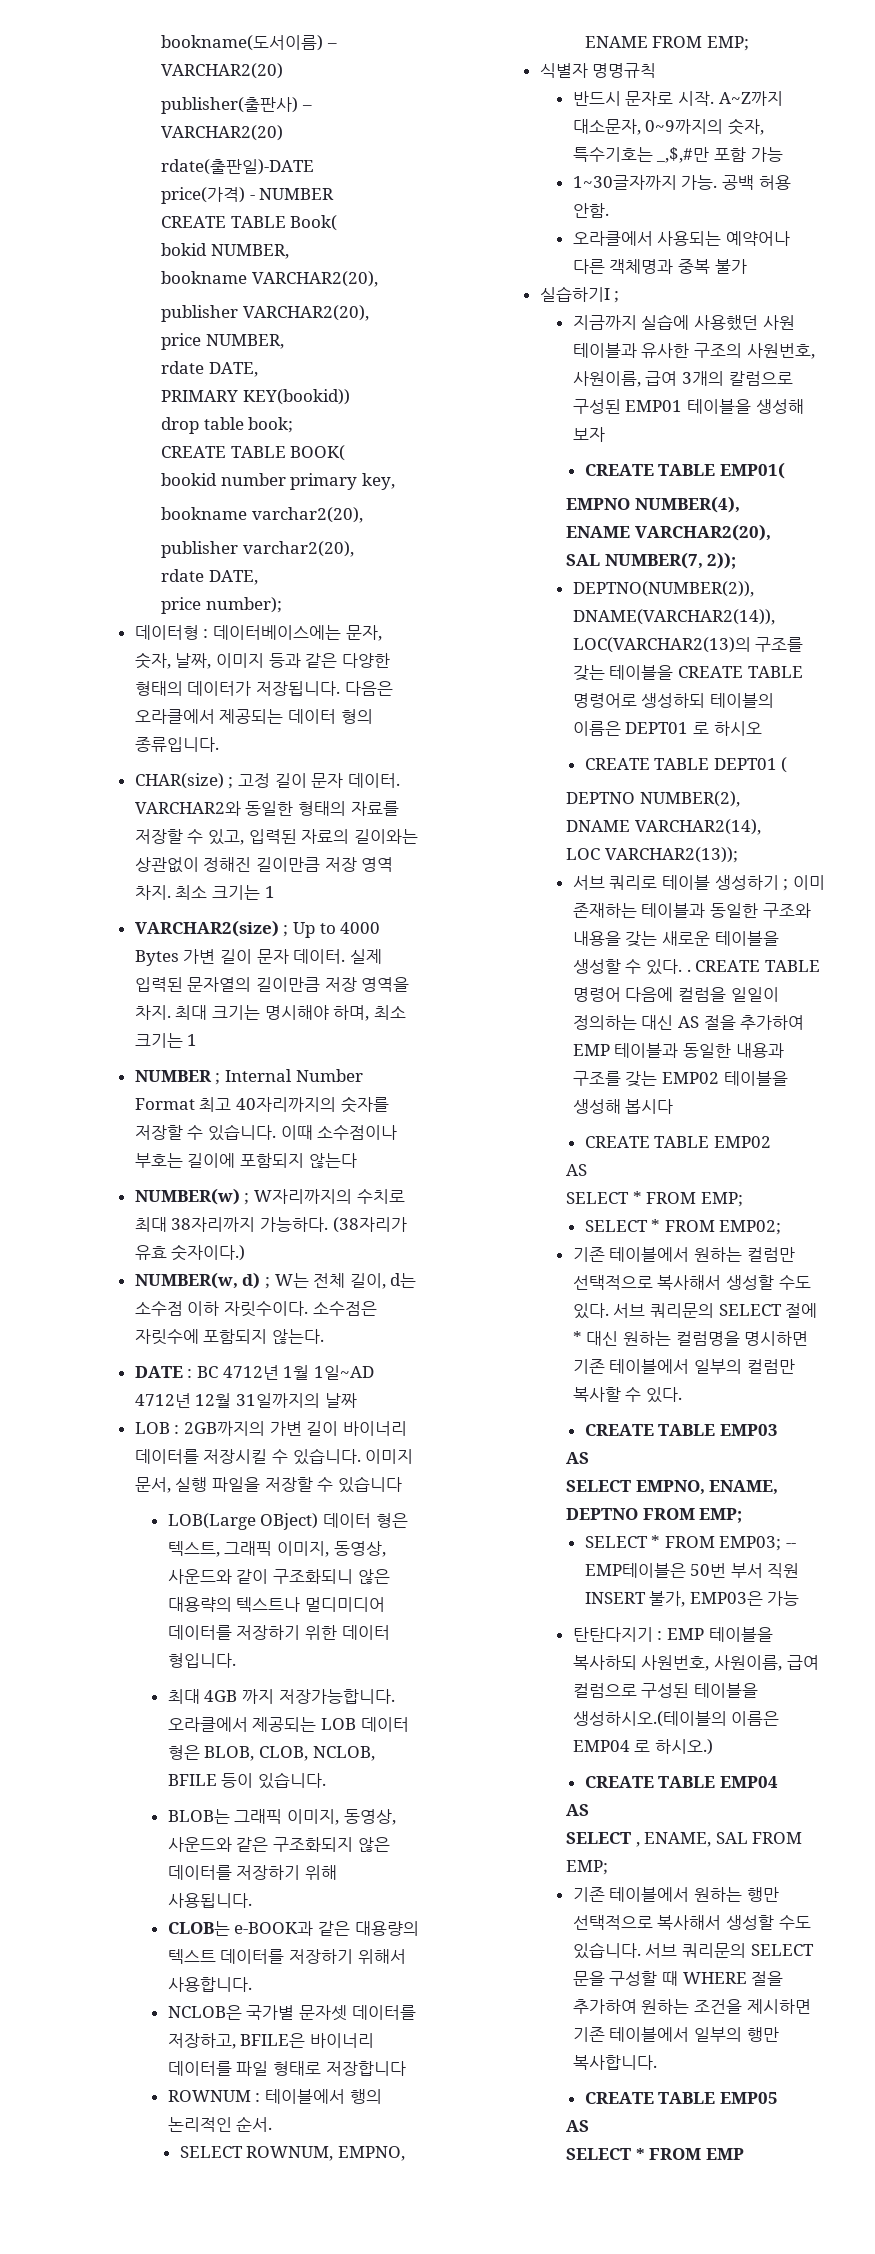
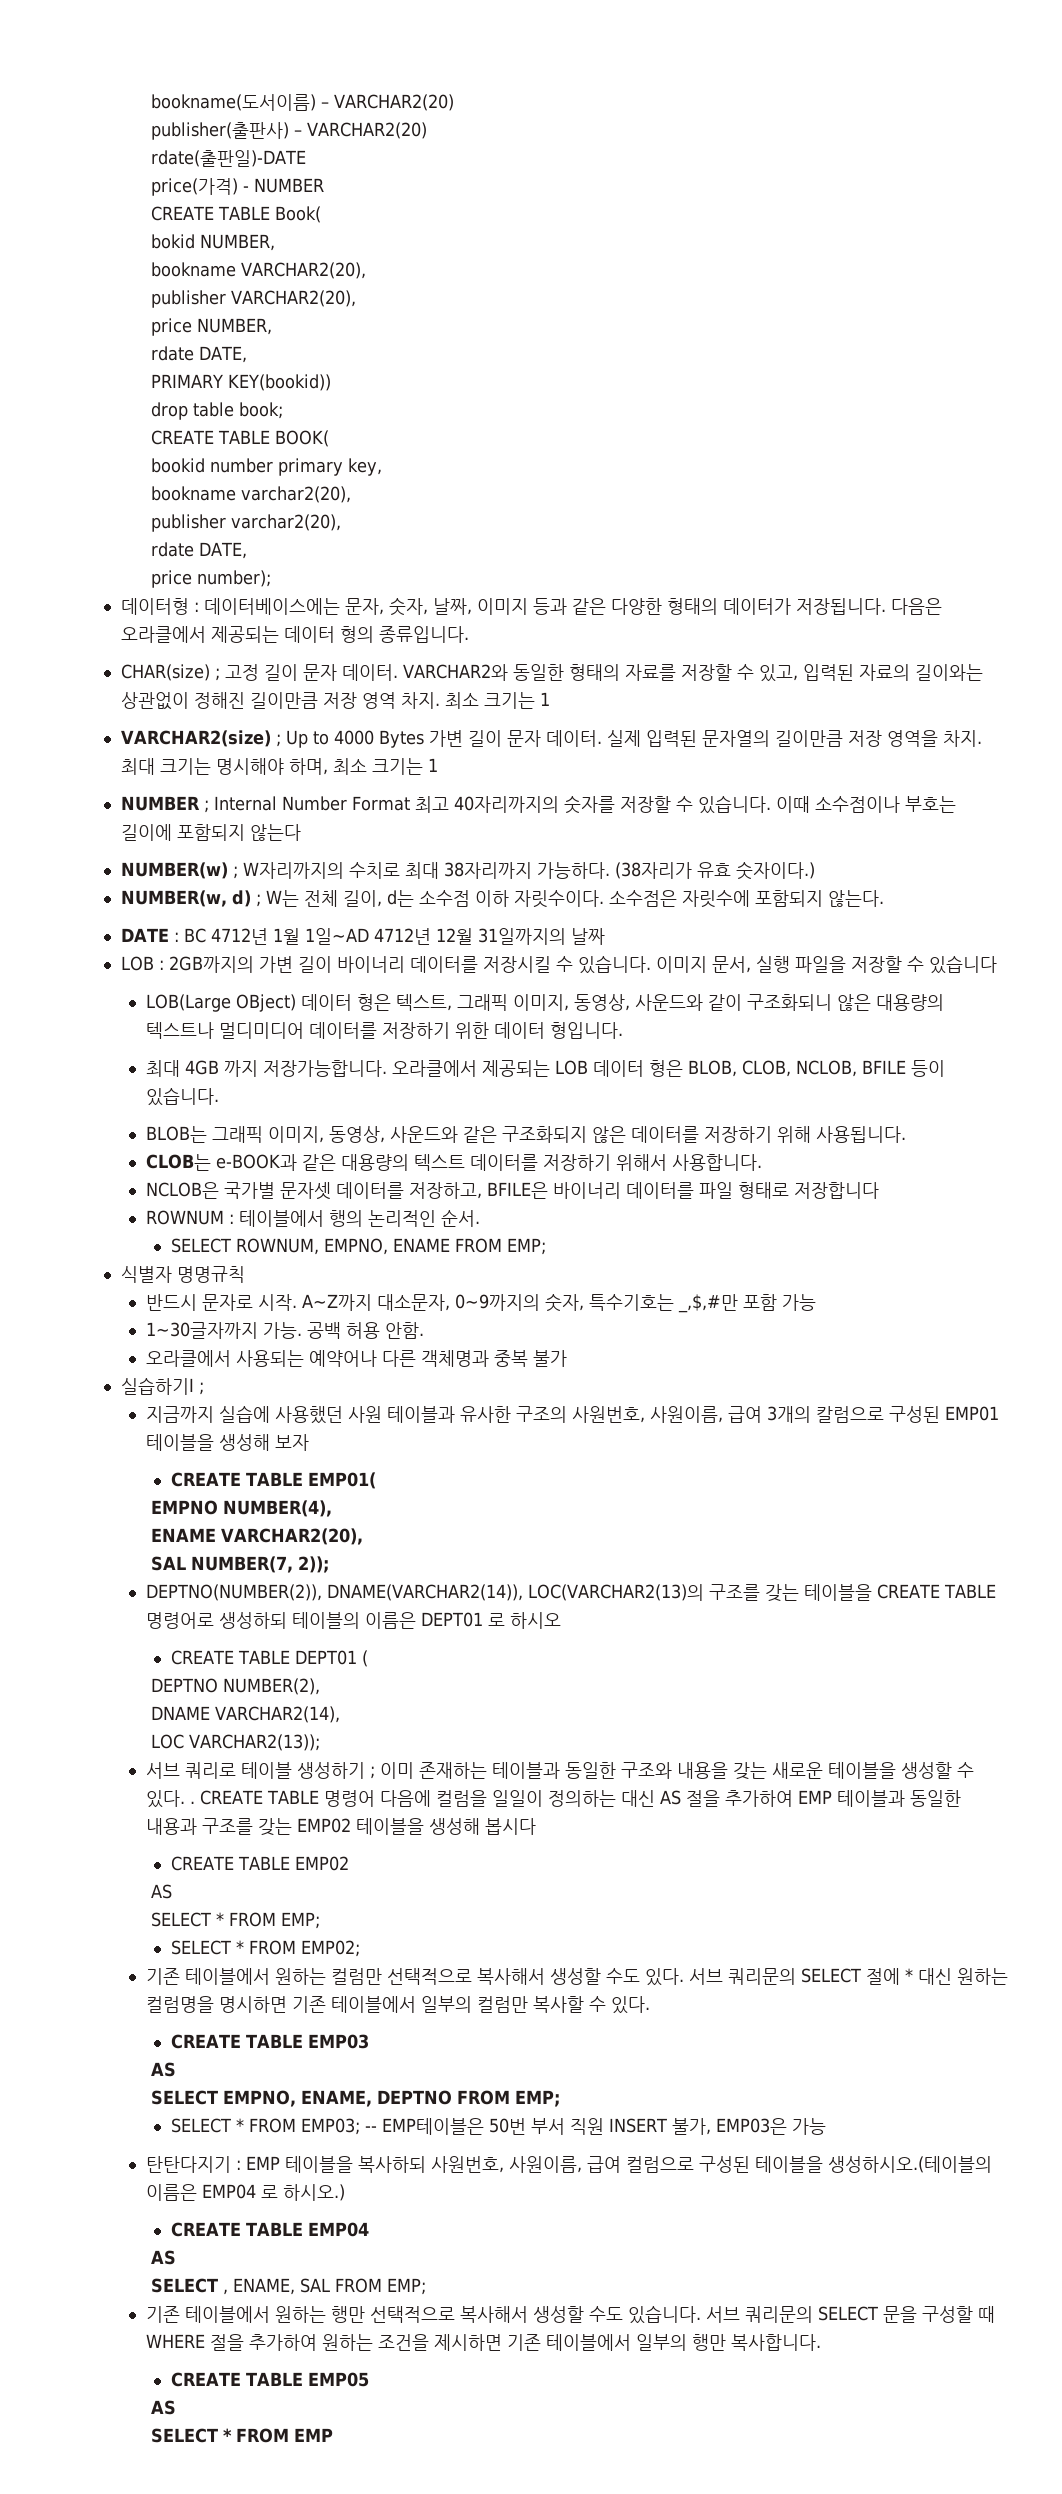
[167,1597,232,1612] 대용략의 -> [875,994,944,1011] 대용량의

